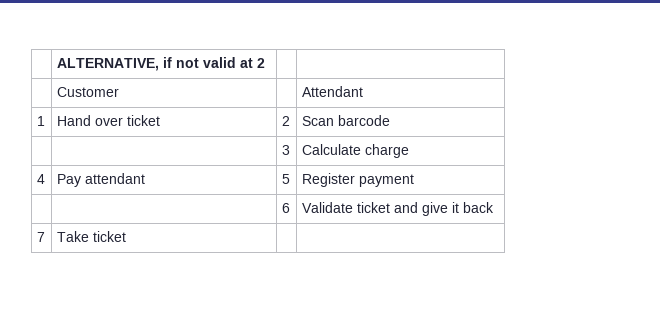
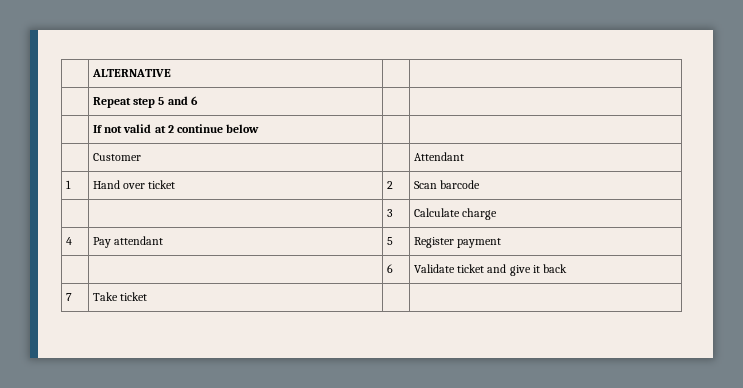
[56,57,172,71] | ALTERNATIVE, if -> [91,69,171,77] [92,96,198,108] [92,125,102,133] | ALTERNATIVE | | // | Repeat step 5 and 6 | | // | If
(265, 63) none -> [177,124,260,133] continue below

